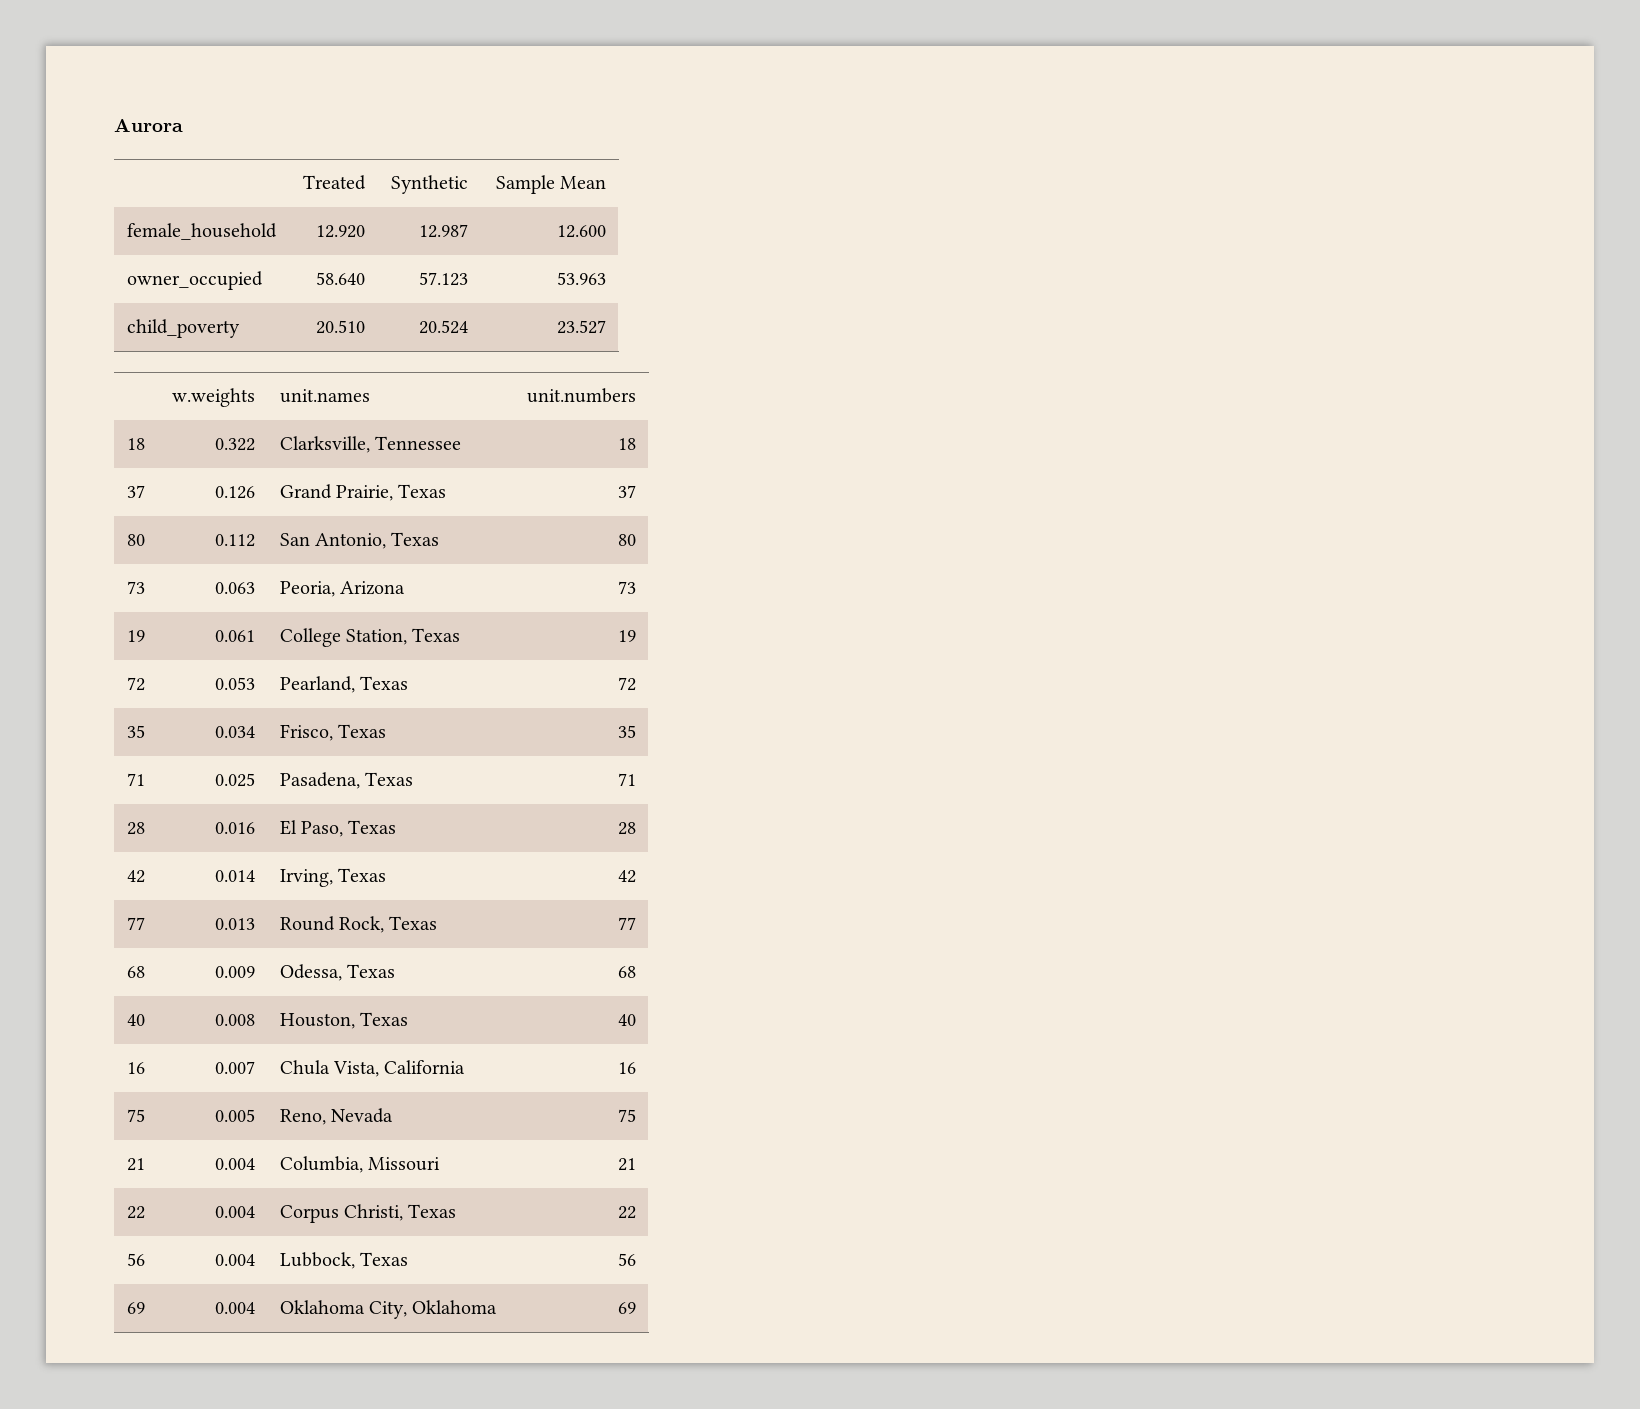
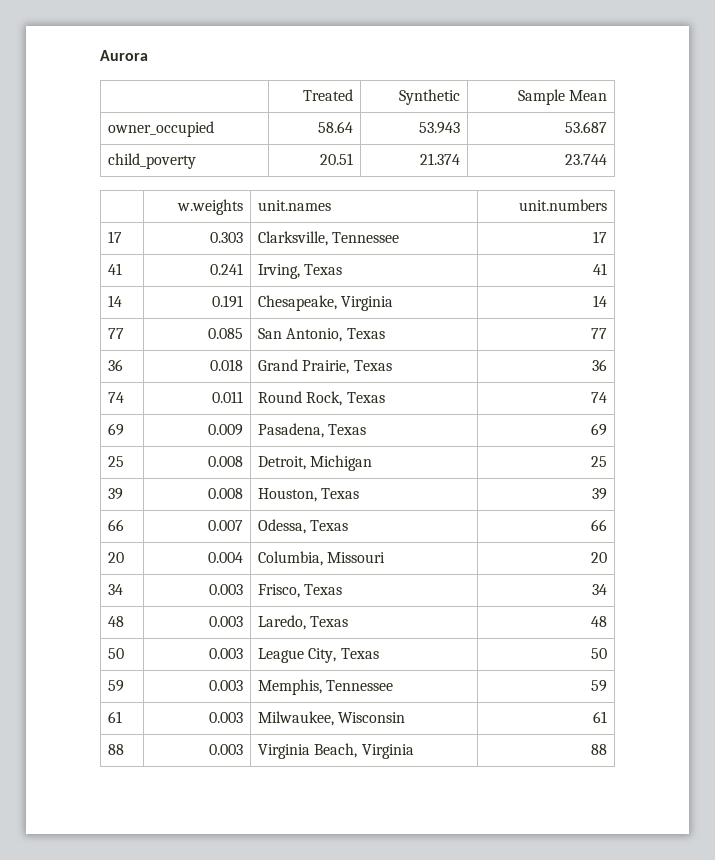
[126,223,277,240] [316,225,366,238] [419,224,469,238] [557,225,607,238] [126,271,263,290] [316,272,366,285] [419,272,469,286] [557,272,607,285] [126,319,240,338] [316,320,366,334] [419,320,469,334] [557,320,607,334] female_household | 12.920 | 12.987 | 12.600 // owner_occupied | 58.640 | 57.123 | 53.963 // child_poverty | 20.510 | 20.524 | 23.527 -> [108,121,215,137] [317,121,353,133] [418,122,460,134] [564,121,607,133] [108,153,197,169] [319,153,353,165] [419,153,460,165] [564,154,607,165] owner_occupied | 58.64 | 53.943 | 53.687 // child_poverty | 20.51 | 21.374 | 23.744
[126,438,145,450] [215,438,256,451] 18 | 0.322 -> [108,231,123,243] [209,232,243,243] 17 | 0.303
[618,438,637,450] [126,485,145,498] [215,486,256,499] [279,484,447,501] [618,485,637,498] [126,534,145,546] [215,534,256,547] [279,532,440,549] [618,534,637,546] [126,581,145,594] [215,582,256,594] [279,581,405,597] [618,581,637,594] [126,630,145,642] [215,630,256,642] [279,628,461,647] [618,630,637,642] [126,677,145,691] [215,677,256,690] [279,676,408,693] [618,677,637,691] [126,725,145,738] [215,726,256,738] [279,724,386,741] [618,725,637,738] [126,773,145,786] [215,773,256,787] [279,772,413,789] [618,773,637,786] [126,822,145,835] [215,822,256,834] [279,820,397,837] [618,822,637,835] [126,870,145,883] [215,870,256,882] [279,868,386,887] [618,870,637,883] [126,917,145,930] [215,918,256,930] 18 // 37 | 0.126 | Grand Prairie, Texas | 37 // 80 | 0.112 | San Antonio, Texas | 80 // 73 | 0.063 | Peoria, Arizona | 73 // 19 | 0.061 | College Station, Texas | 19 // 72 | 0.053 | Pearland, Texas | 72 // 35 | 0.034 | Frisco, Texas | 35 // 71 | 0.025 | Pasadena, Texas | 71 // 28 | 0.016 | El Paso, Texas | 28 // 42 | 0.014 | Irving, Texas | 42 // 77 | 0.013 -> [592,231,607,243] [108,263,123,275] [209,263,243,275] [258,264,343,279] [592,263,607,275] [108,295,123,307] [211,295,243,308] [258,295,394,311] [592,295,607,307] [108,328,125,339] [207,328,243,339] [258,328,385,342] [590,328,607,339] [108,359,124,371] [209,359,243,371] [258,359,392,374] [591,359,607,371] [108,392,125,403] [211,391,243,403] 17 // 41 | 0.241 | Irving, Texas | 41 // 14 | 0.191 | Chesapeake, Virginia | 14 // 77 | 0.085 | San Antonio, Texas | 77 // 36 | 0.018 | Grand Prairie, Texas | 36 // 74 | 0.011
[618,917,637,930] [126,966,145,978] 77 // 68 -> [590,392,607,403] [108,423,125,436] 74 // 69
[279,964,395,981] [618,966,637,978] [126,1014,145,1026] Odessa, Texas | 68 // 40 -> [258,423,367,438] [590,423,607,436] [108,456,125,467] [207,456,243,467] [258,455,373,471] [590,456,607,467] [108,488,124,500] Pasadena, Texas | 69 // 25 | 0.008 | Detroit, Michigan | 25 // 39
[618,1014,637,1026] [126,1062,145,1074] 40 // 16 -> [591,488,607,500] [108,519,125,531] 39 // 66
[279,1060,466,1077] [618,1062,637,1074] [126,1109,145,1122] [215,1109,256,1122] [279,1108,393,1125] [618,1109,637,1122] [126,1158,145,1171] [215,1158,256,1170] [279,1156,440,1173] [618,1158,637,1171] [126,1206,145,1219] [215,1206,256,1218] [279,1204,457,1223] [618,1206,637,1219] [126,1253,145,1266] [215,1254,256,1266] [279,1252,408,1269] [618,1253,637,1266] [126,1302,145,1314] [215,1302,256,1314] [279,1300,498,1319] [618,1302,637,1314] Chula Vista, California | 16 // 75 | 0.005 | Reno, Nevada | 75 // 21 | 0.004 | Columbia, Missouri | 21 // 22 | 0.004 | Corpus Christi, Texas | 22 // 56 | 0.004 | Lubbock, Texas | 56 // 69 | 0.004 | Oklahoma City, Oklahoma | 69 -> [258,519,349,534] [590,519,607,531] [108,552,125,563] [207,552,243,563] [258,551,386,566] [590,552,607,563] [108,584,124,595] [208,584,243,595] [258,584,343,598] [591,584,607,595] [108,616,125,627] [208,616,243,627] [258,615,349,630] [590,616,607,627] [108,648,125,659] [208,648,243,659] [258,648,379,663] [590,648,607,659] [108,680,125,692] [208,680,243,691] [258,679,394,695] [590,680,607,692] [108,711,123,723] [208,712,243,723] [258,711,406,726] [592,711,607,723] [108,744,125,755] [208,744,243,755] [258,743,414,759] [590,744,607,755] Odessa, Texas | 66 // 20 | 0.004 | Columbia, Missouri | 20 // 34 | 0.003 | Frisco, Texas | 34 // 48 | 0.003 | Laredo, Texas | 48 // 50 | 0.003 | League City, Texas | 50 // 59 | 0.003 | Memphis, Tennessee | 59 // 61 | 0.003 | Milwaukee, Wisconsin | 61 // 88 | 0.003 | Virginia Beach, Virginia | 88

